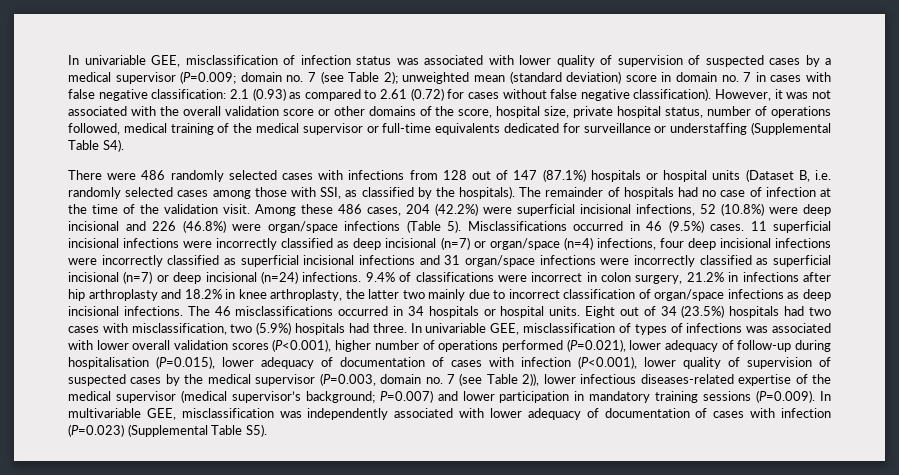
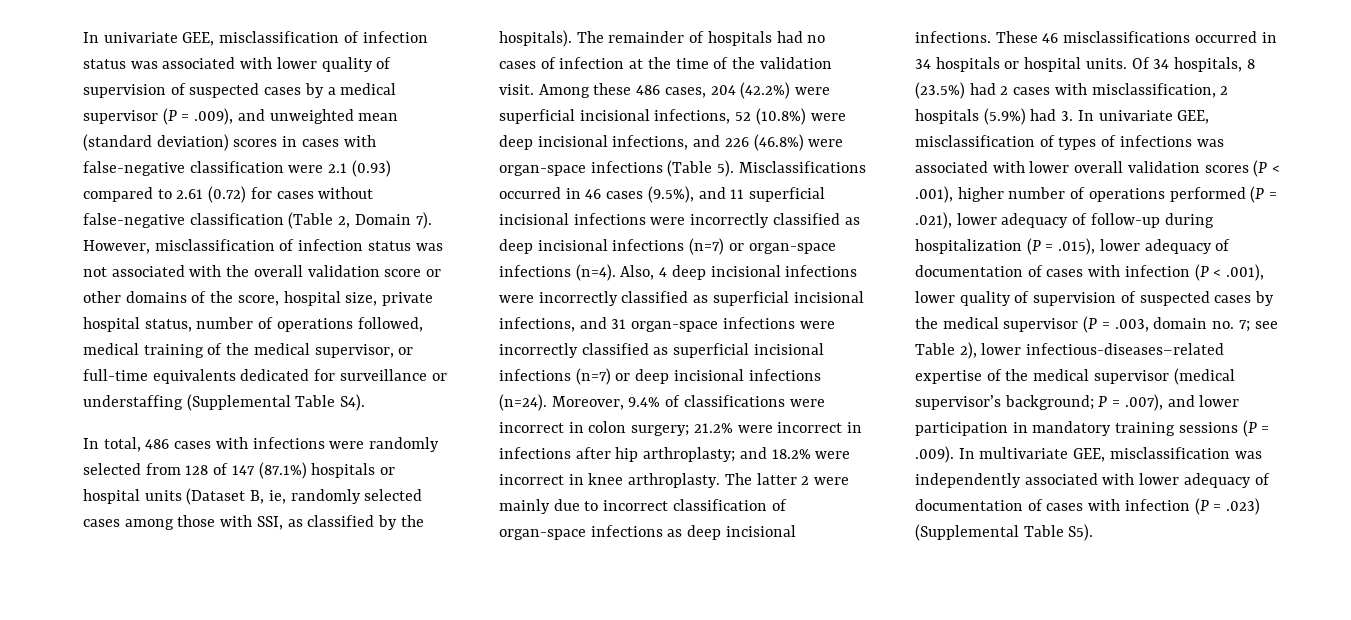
[68,55,146,65] In univariable -> [83,32,178,43] In univariate
[180,71,832,84] [68,89,227,101] (P=0.009; domain no. 7 (see Table 2); unweighted mean (standard deviation) score in domain no. 7 in cases with false negative classification: -> [162,108,399,125] [83,134,376,151] [83,161,324,176] (P = .009), and unweighted mean (standard deviation) scores in cases with false-negative classification were
[289,92,302,99] as -> (391, 168) none
[550,88,783,101] false negative classification). However, it -> [83,212,432,229] [83,239,411,254] false-negative classification (Table 2, Domain 7). However, misclassification of infection status
[302,123,363,135] supervisor -> [314,344,394,358] supervisor,
[68,170,405,182] There were 486 randomly selected cases with infections -> [83,437,440,452] [83,463,141,475] In total, 486 cases with infections were randomly selected
[471,171,491,180] out -> (209, 470) none
[815,170,832,180] i.e. -> [268,490,286,504] ie,
[720,190,746,197] case -> [499,61,536,69] cases
(119, 226) none -> [612,135,689,150] infections,
[267,221,338,233] organ/space -> [499,165,586,176] organ-space
[668,220,744,233] (9.5%) cases. -> [606,186,726,203] cases (9.5%), and
[440,237,684,250] (n=7) or organ/space (n=4) infections, four -> [612,238,836,255] [499,264,668,281] infections (n=7) or organ-space infections (n=4). Also, 4
[359,255,415,265] infections -> [499,317,575,332] infections,
[465,255,831,267] [68,272,119,282] organ/space infections were incorrectly classified as superficial incisional -> [631,317,835,332] [499,343,824,358] [499,369,571,381] organ-space infections were incorrectly classified as superficial incisional infections
[260,271,362,284] (n=24) infections. -> [748,369,821,381] [499,394,624,411] infections (n=24). Moreover,
[635,272,724,284] surgery, 21.2% -> [631,422,843,436] surgery; 21.2% were incorrect
[88,289,158,301] arthroplasty -> [643,447,736,462] arthroplasty;
[225,289,425,301] in knee arthroplasty, the latter two -> [815,451,851,459] [499,473,850,488] were incorrect in knee arthroplasty. The latter 2 were
[654,289,725,301] organ/space -> [499,529,586,540] organ-space
[187,306,210,316] The -> [995,31,1038,43] These
[585,305,832,318] [68,322,487,335] Eight out of 34 (23.5%) hospitals had two cases with misclassification, two (5.9%) hospitals had three. In univariable -> [1131,57,1255,72] [915,82,1229,99] [915,108,1173,125] Of 34 hospitals, 8 (23.5%) had 2 cases with misclassification, 2 hospitals (5.9%) had 3. In univariate
[272,339,332,352] (P<0.001), -> [1253,160,1281,177] [915,186,953,203] (P < .001),
[566,339,626,352] (P=0.021), -> [1250,186,1278,203] [915,212,952,229] (P = .021),
[68,356,637,369] hospitalisation (P=0.015), lower adequacy of documentation of cases with infection (P<0.001), -> [915,238,1231,255] [915,264,1265,281] hospitalization (P = .015), lower adequacy of documentation of cases with infection (P < .001),
[319,373,734,386] (P=0.003, domain no. 7 (see Table 2)), lower infectious diseases-related -> [1083,316,1278,333] [915,342,1225,359] (P = .003, domain no. 7; see Table 2), lower infectious-diseases–related
[379,390,433,403] P=0.007) -> [1098,394,1163,411] P = .007),
[756,390,832,403] [68,408,141,418] (P=0.009). In multivariable -> [1242,420,1270,437] [915,446,1069,463] (P = .009). In multivariate
[68,424,124,437] (P=0.023) -> [1194,498,1261,515] (P = .023)

